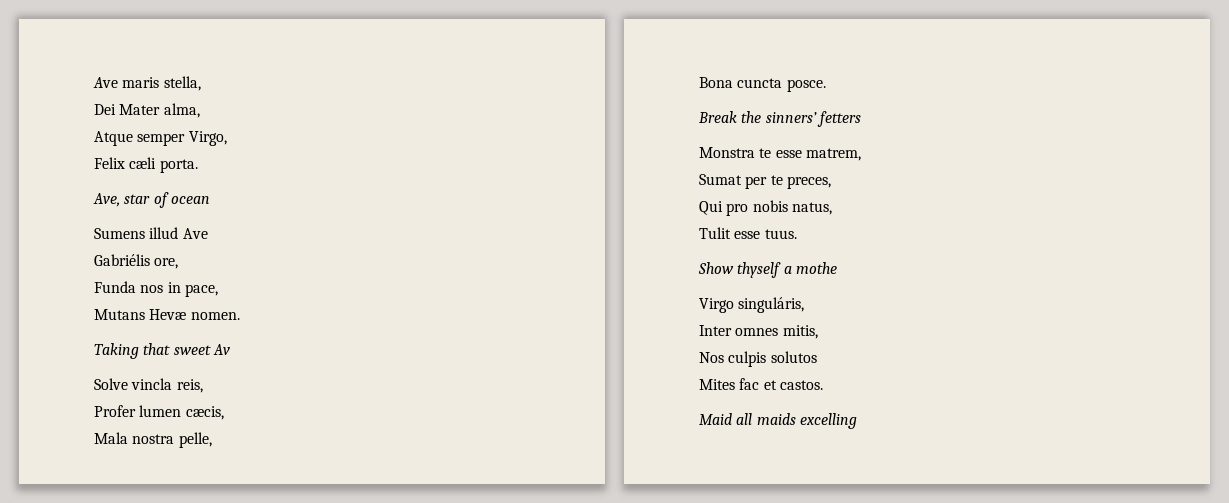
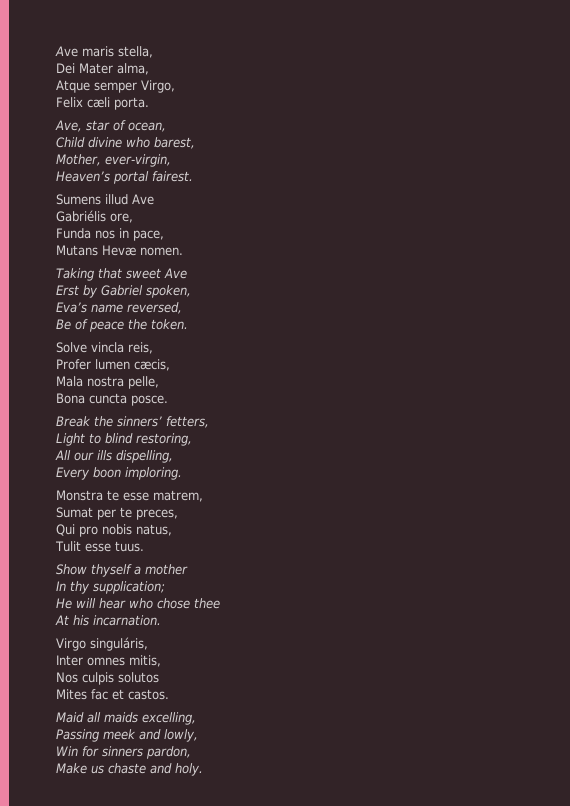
[170,196,210,204] ocean -> [128,122,166,132] [56,137,195,149] [56,154,171,167] [56,171,193,184] ocean, // Child divine who barest, // Mother, ever-virgin, // Heaven’s portal fairest.
[212,344,230,355] Av -> [163,268,187,279] [56,285,191,298] [56,302,182,314] [56,319,188,332] Ave // Erst by Gabriel spoken, // Eva’s name reversed, // Be of peace the token.
[816,111,861,127] fetters -> [166,416,209,428] [56,433,192,446] [55,450,173,463] [56,467,182,480] fetters, // Light to blind restoring, // All our ills dispelling, // Every boon imploring.
[795,262,837,274] mothe -> [145,564,188,575] [56,581,165,594] [56,598,220,609] [55,615,161,626] mother // In thy supplication; // He will hear who chose thee // At his incarnation.
[799,413,857,429] excelling -> [142,712,196,725] [56,729,198,742] [56,746,191,759] [56,763,203,776] excelling, // Passing meek and lowly, // Win for sinners pardon, // Make us chaste and holy.

